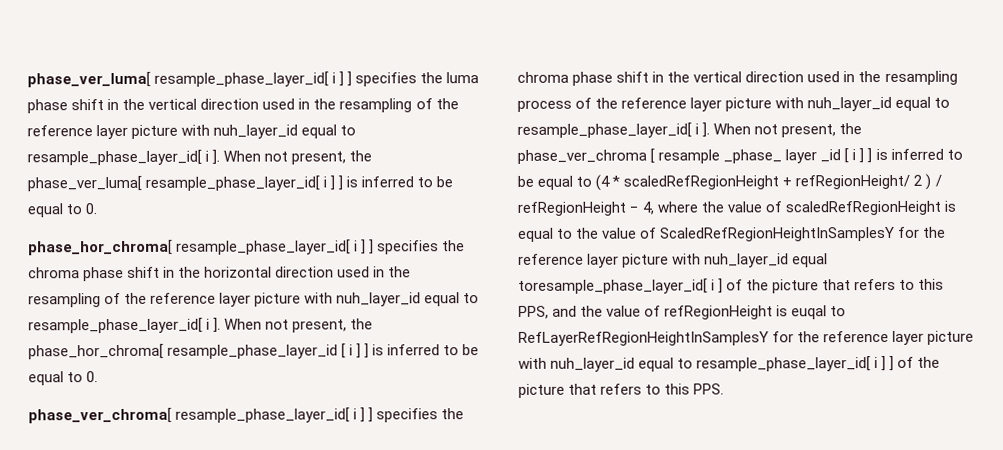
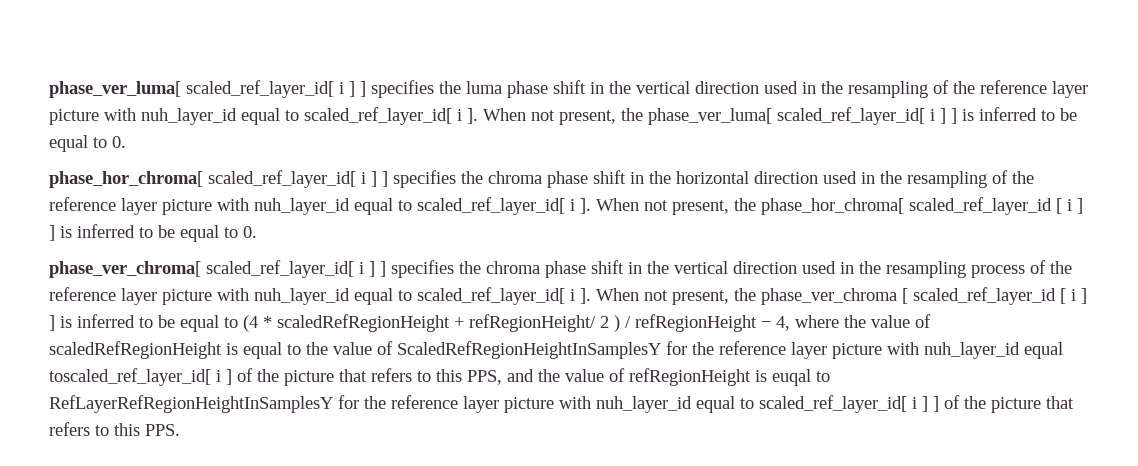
[27,71,330,88] phase_ver_luma[ resample_phase_layer_id[ -> [49,80,334,98] phase_ver_luma[ scaled_ref_layer_id[
[27,149,202,166] resample_phase_layer_id[ -> [304,107,452,125] scaled_ref_layer_id[
[145,175,321,191] resample_phase_layer_id[ -> [777,107,925,125] scaled_ref_layer_id[
[176,239,352,255] resample_phase_layer_id[ -> [208,170,356,188] scaled_ref_layer_id[
[28,317,203,334] resample_phase_layer_id[ -> [417,197,565,215] scaled_ref_layer_id[
[167,344,339,359] resample_phase_layer_id -> [909,197,1052,215] scaled_ref_layer_id
[175,407,351,423] resample_phase_layer_id[ -> [206,260,354,278] scaled_ref_layer_id[
[517,122,692,138] resample_phase_layer_id[ -> [417,287,565,305] scaled_ref_layer_id[
[658,149,842,164] resample _phase_ layer _id -> [913,287,1056,305] scaled_ref_layer_id
[518,278,708,294] toresample_phase_layer_id[ -> [49,368,211,386] toscaled_ref_layer_id[
[696,356,872,372] resample_phase_layer_id[ -> [759,395,907,413] scaled_ref_layer_id[

